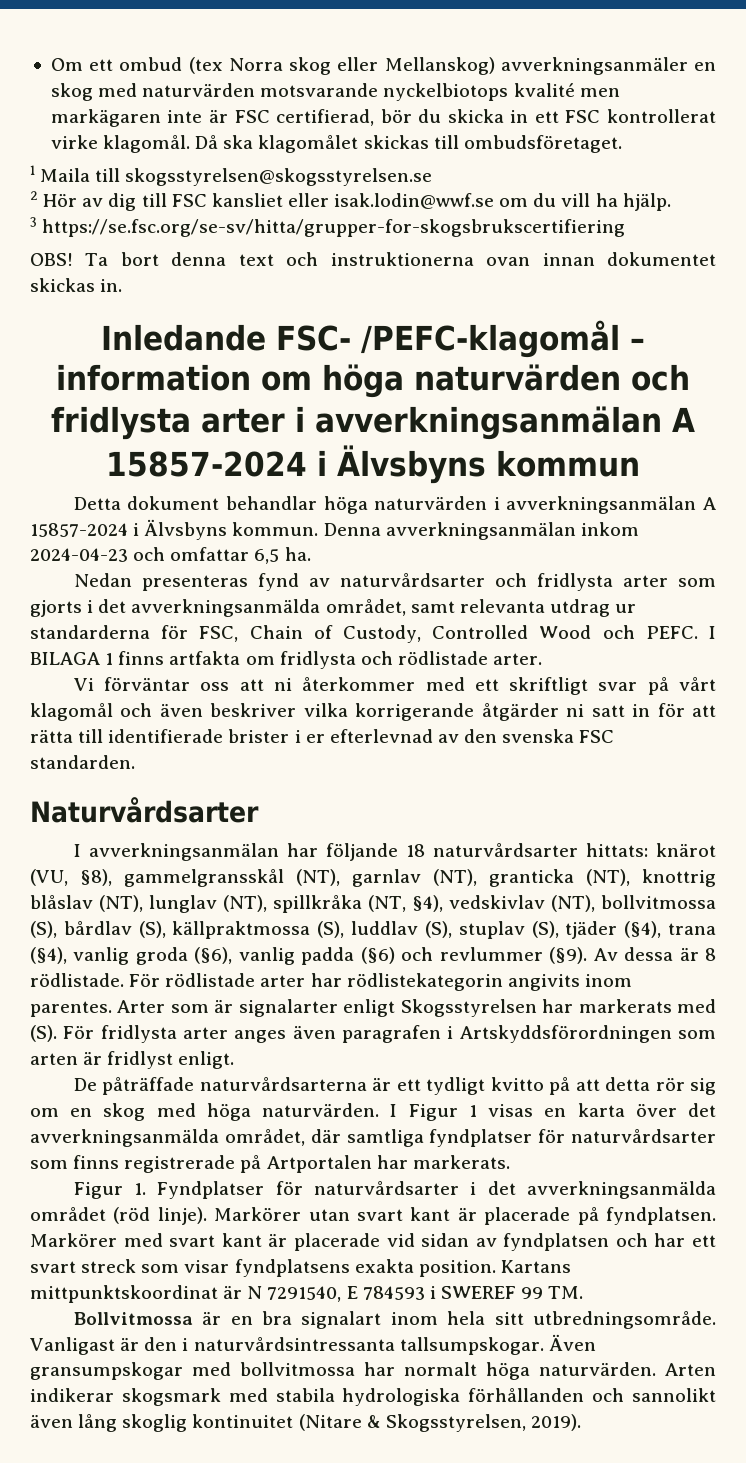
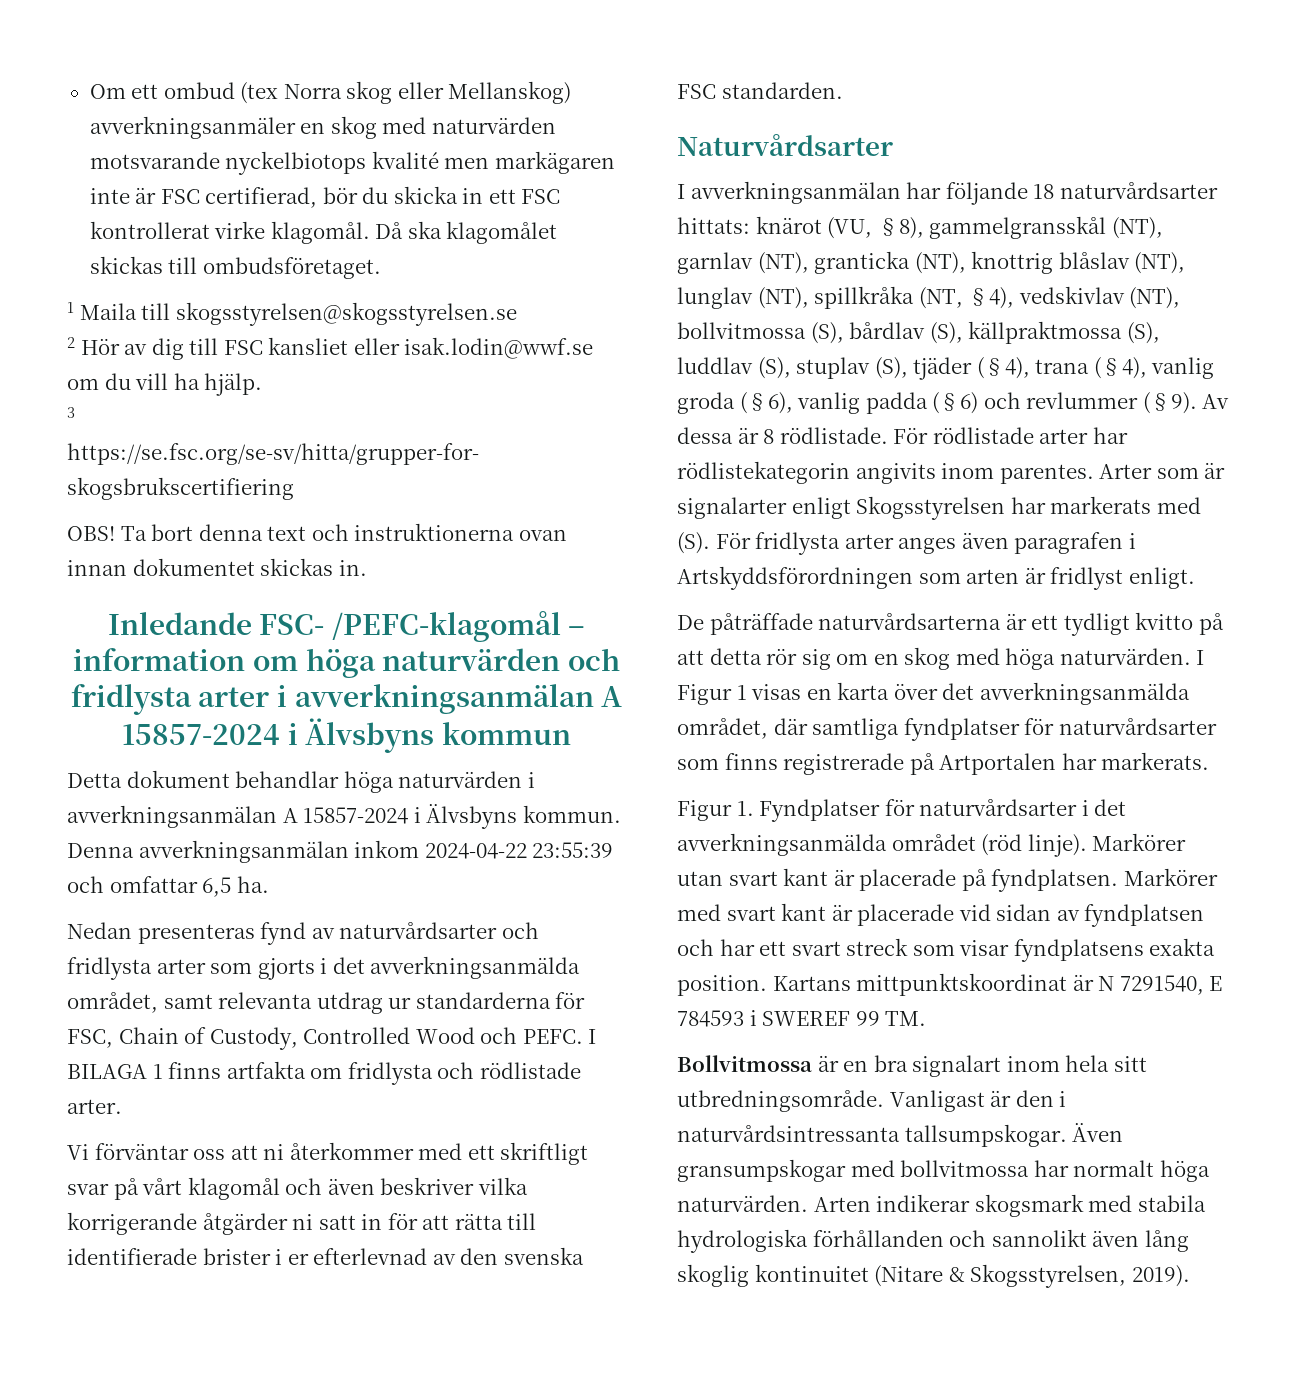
[30,548,128,562] 2024-04-23 -> [424,842,614,859] 2024-04-22 23:55:39

